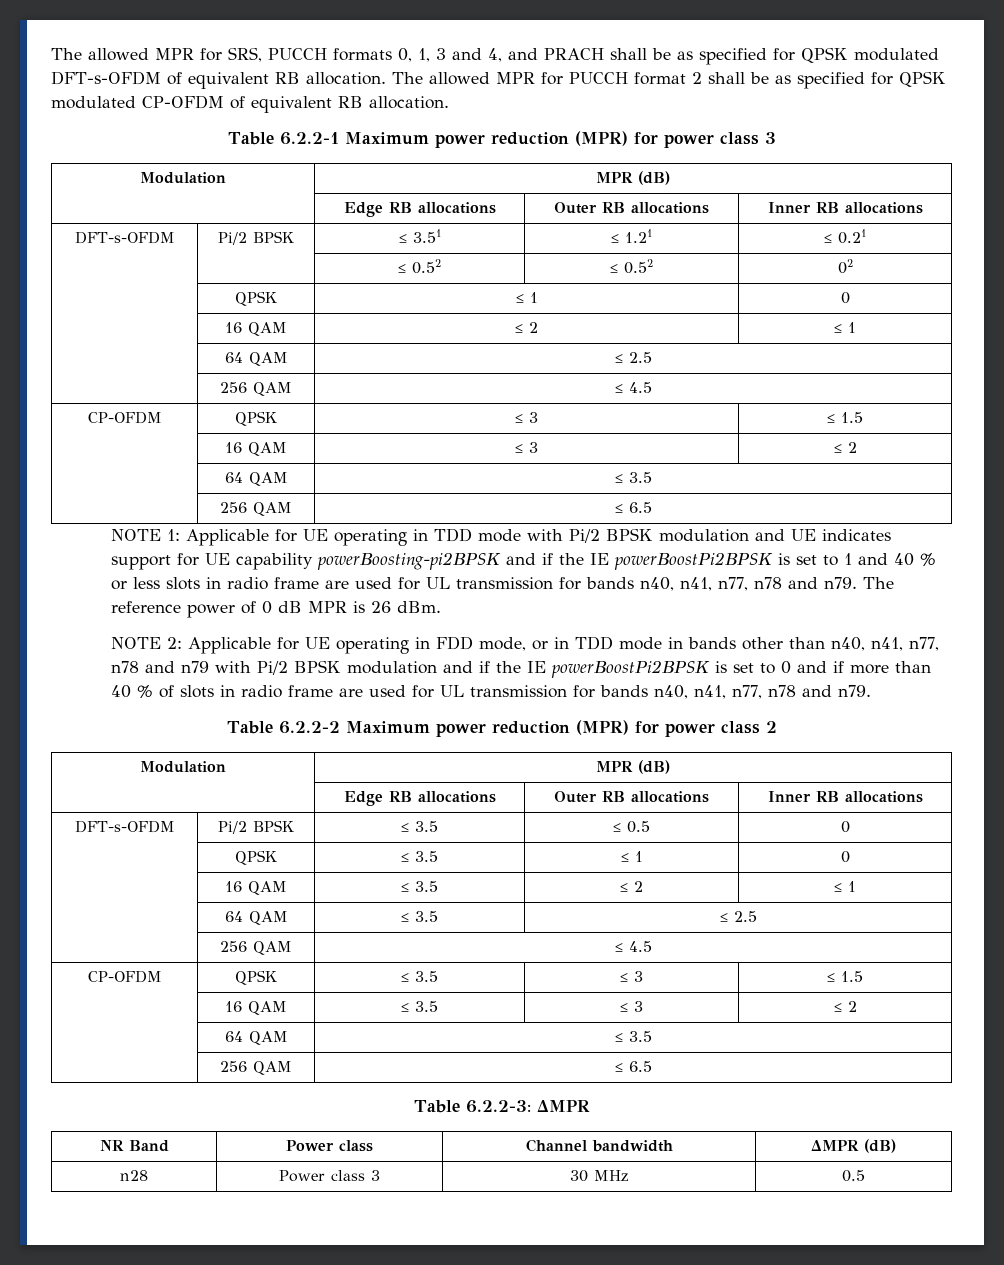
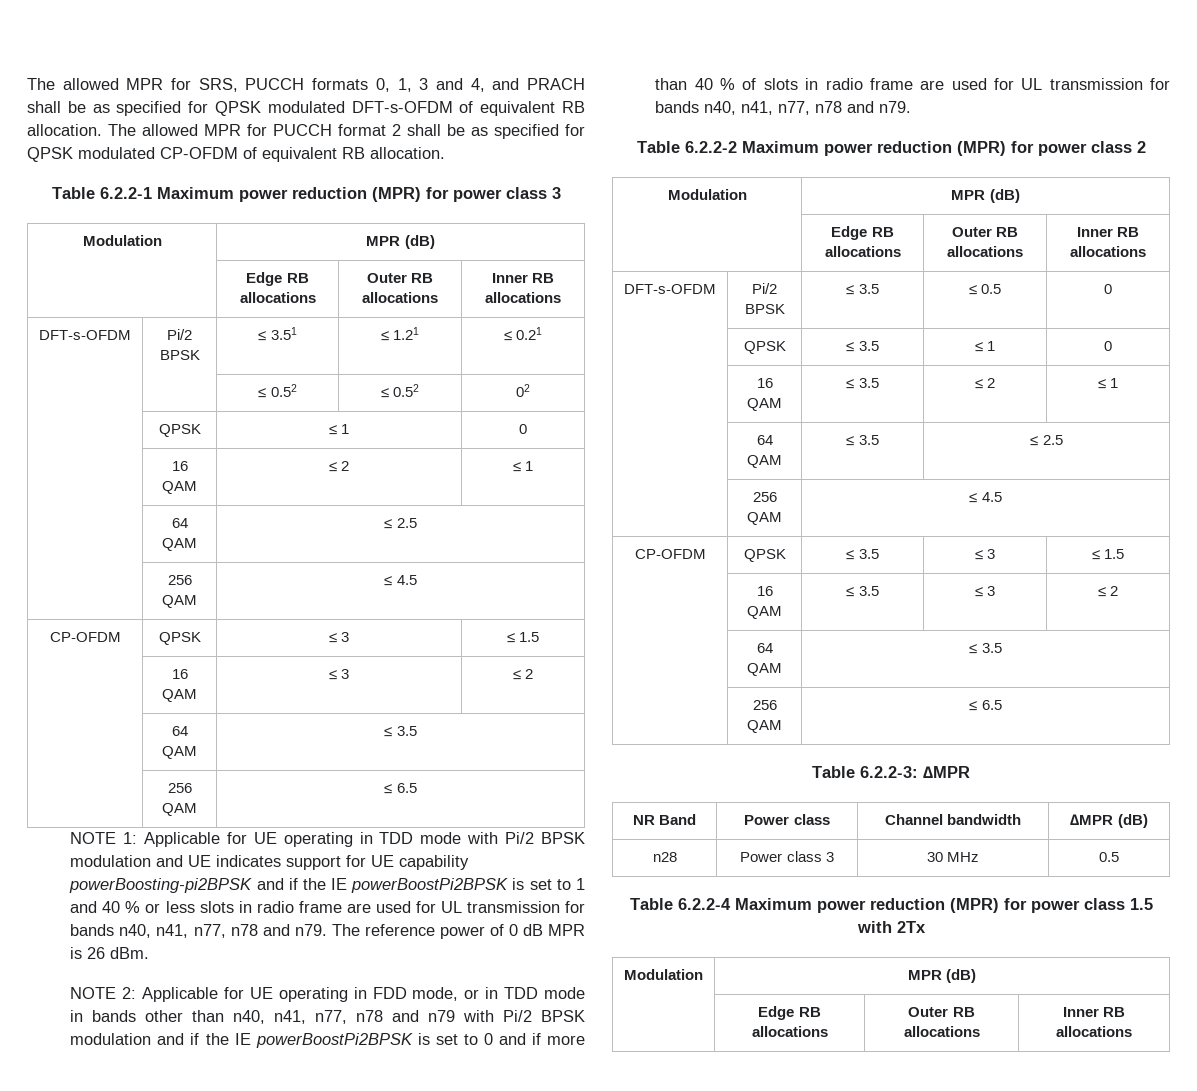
(865, 1176) none -> [629,898,1153,913] [856,921,926,933] [624,969,703,980] [907,969,977,983] [758,1006,821,1020] [751,1026,828,1037] [908,1007,975,1017] [903,1026,980,1037] [1062,1007,1126,1017] [1056,1026,1132,1037] // Table 6.2.2-4 Maximum power reduction (MPR) for power class 1.5 with 2Tx // Modulation | MPR (dB) // | Edge RB allocations | Outer RB allocations | Inner RB allocations

